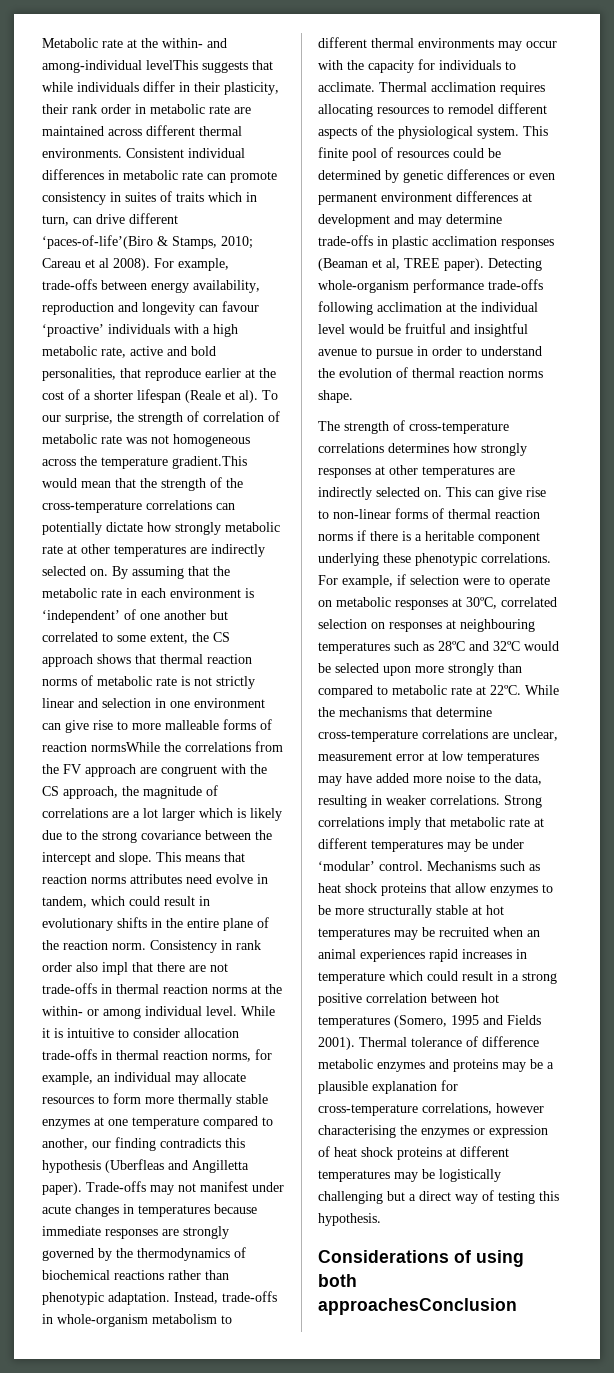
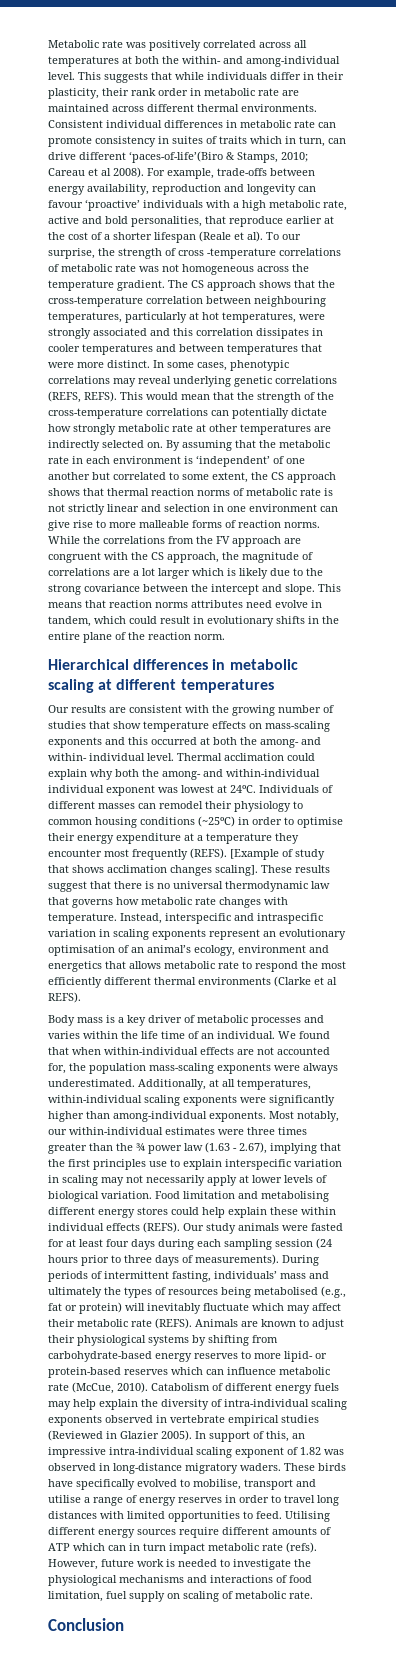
[127,39,137,48] at -> [126,40,307,51] [48,56,159,67] was positively correlated across all temperatures at both
[146,60,198,70] levelThis -> [48,72,101,80] level. This
[203,412,264,422] correlation -> [178,248,341,259] cross -temperature correlations
[172,456,247,469] gradient.This -> [117,280,335,291] [48,296,326,307] [48,312,325,323] [48,328,323,339] [48,344,322,355] [48,360,289,371] [48,376,337,387] [48,391,143,403] gradient. The CS approach shows that the cross-temperature correlation between neighbouring temperatures, particularly at hot temperatures, were strongly associated and this correlation dissipates in cooler temperatures and between temperatures that were more distinct. In some cases, phenotypic correlations may reveal underlying genetic correlations (REFS, REFS). This
[91,742,160,752] normsWhile -> [284,522,320,528] [48,536,80,544] norms. While
[150,940,261,953] [42,962,228,975] [42,983,282,994] [42,1006,275,1019] [42,1028,239,1038] [42,1049,272,1062] [42,1072,246,1085] [42,1093,268,1107] [42,1116,273,1129] [42,1137,245,1151] [42,1159,249,1173] [42,1181,284,1195] [42,1204,257,1217] [42,1226,229,1239] [42,1247,246,1261] [42,1270,229,1280] [42,1291,277,1305] [42,1314,232,1327] [318,37,557,51] [318,59,516,73] [318,82,545,95] [318,103,547,117] [318,125,548,139] [318,147,501,161] [318,169,555,183] [318,191,532,205] [318,214,502,227] [318,235,554,249] [318,258,542,271] [318,279,543,293] [318,301,538,315] [318,323,528,337] [318,346,542,359] [318,367,543,378] [318,390,353,403] [318,420,509,434] [318,443,527,456] [318,465,515,478] [318,487,546,500] [318,508,540,519] [318,530,540,544] [318,553,551,566] [318,574,550,588] [318,597,557,610] [318,619,535,632] [318,641,559,654] [318,663,522,676] [318,685,559,698] [318,707,492,717] [318,729,558,742] [318,751,539,764] [318,773,542,786] [318,795,542,808] [318,817,544,830] [318,838,524,852] [318,861,540,871] [318,883,553,896] [318,905,504,918] [318,927,540,940] [318,949,527,962] [318,971,557,984] [318,993,499,1006] [318,1015,541,1028] [318,1036,539,1050] [318,1059,554,1072] [318,1080,458,1094] [318,1103,544,1116] [318,1125,548,1138] [318,1146,509,1160] [318,1169,501,1182] [318,1190,559,1204] [318,1213,381,1226] [318,1250,524,1267] [318,1274,357,1287] [318,1298,517,1315] Consistency in rank order also impl that there are not trade-offs in thermal reaction norms at the within- or among individual level. While it is intuitive to consider allocation trade-offs in thermal reaction norms, for example, an individual may allocate resources to form more thermally stable enzymes at one temperature compared to another, our finding contradicts this hypothesis (Uberfleas and Angilletta paper). Trade-offs may not manifest under acute changes in temperatures because immediate responses are strongly governed by the thermodynamics of biochemical reactions rather than phenotypic adaptation. Instead, trade-offs in whole-organism metabolism to different thermal environments may occur with the capacity for individuals to acclimate. Thermal acclimation requires allocating resources to remodel different aspects of the physiological system. This finite pool of resources could be determined by genetic differences or even permanent environment differences at development and may determine trade-offs in plastic acclimation responses (Beaman et al, TREE paper). Detecting whole-organism performance trade-offs following acclimation at the individual level would be fruitful and insightful avenue to pursue in order to understand the evolution of thermal reaction norms shape. // The strength of cross-temperature correlations determines how strongly responses at other temperatures are indirectly selected on. This can give rise to non-linear forms of thermal reaction norms if there is a heritable component underlying these phenotypic correlations. For example, if selection were to operate on metabolic responses at 30ºC, correlated selection on responses at neighbouring temperatures such as 28ºC and 32ºC would be selected upon more strongly than compared to metabolic rate at 22ºC. While the mechanisms that determine cross-temperature correlations are unclear, measurement error at low temperatures may have added more noise to the data, resulting in weaker correlations. Strong correlations imply that metabolic rate at different temperatures may be under ‘modular’ control. Mechanisms such as heat shock proteins that allow enzymes to be more structurally stable at hot temperatures may be recruited when an animal experiences rapid increases in temperature which could result in a strong positive correlation between hot temperatures (Somero, 1995 and Fields 2001). Thermal tolerance of difference metabolic enzymes and proteins may be a plausible explanation for cross-temperature correlations, however characterising the enzymes or expression of heat shock proteins at different temperatures may be logistically challenging but a direct way of testing this hypothesis. // Considerations of using both approachesConclusion -> [48,659,298,670] [48,679,274,693] [48,705,334,716] [48,721,330,732] [48,737,321,748] [48,753,315,761] [48,769,320,780] [48,785,333,796] [48,801,303,812] [48,816,343,828] [48,833,299,844] [48,848,325,860] [48,865,330,876] [48,881,330,892] [48,897,288,908] [48,913,323,924] [48,929,346,940] [48,945,329,956] [48,961,346,972] [48,976,337,988] [48,992,81,1003] [48,1015,324,1026] [48,1031,330,1039] [48,1047,330,1055] [48,1063,338,1074] [48,1079,311,1090] [48,1095,335,1106] [48,1111,339,1122] [48,1127,307,1135] [48,1142,341,1154] [48,1159,342,1170] [48,1175,327,1186] [48,1191,329,1202] [48,1207,336,1218] [48,1222,343,1234] [48,1238,332,1250] [48,1254,319,1266] [48,1271,329,1282] [48,1286,346,1298] [48,1302,341,1314] [48,1318,344,1330] [48,1335,278,1346] [48,1351,327,1362] [48,1367,330,1378] [48,1382,339,1394] [48,1399,347,1410] [48,1415,319,1426] [48,1430,305,1442] [48,1447,344,1458] [48,1463,346,1474] [48,1479,316,1490] [48,1495,339,1506] [48,1511,330,1522] [48,1527,331,1538] [48,1542,317,1554] [48,1559,311,1570] [48,1575,312,1586] [48,1591,313,1602] [48,1618,124,1631] // Hierarchical differences in metabolic scaling at different temperatures // Our results are consistent with the growing number of studies that show temperature effects on mass-scaling exponents and this occurred at both the among- and within- individual level. Thermal acclimation could explain why both the among- and within-individual individual exponent was lowest at 24ºC. Individuals of different masses can remodel their physiology to common housing conditions (~25ºC) in order to optimise their energy expenditure at a temperature they encounter most frequently (REFS). [Example of study that shows acclimation changes scaling]. These results suggest that there is no universal thermodynamic law that governs how metabolic rate changes with temperature. Instead, interspecific and intraspecific variation in scaling exponents represent an evolutionary optimisation of an animal’s ecology, environment and energetics that allows metabolic rate to respond the most efficiently different thermal environments (Clarke et al REFS). // Body mass is a key driver of metabolic processes and varies within the life time of an individual. We found that when within-individual effects are not accounted for, the population mass-scaling exponents were always underestimated. Additionally, at all temperatures, within-individual scaling exponents were significantly higher than among-individual exponents. Most notably, our within-individual estimates were three times greater than the ¾ power law (1.63 - 2.67), implying that the first principles use to explain interspecific variation in scaling may not necessarily apply at lower levels of biological variation. Food limitation and metabolising different energy stores could help explain these within individual effects (REFS). Our study animals were fasted for at least four days during each sampling session (24 hours prior to three days of measurements). During periods of intermittent fasting, individuals’ mass and ultimately the types of resources being metabolised (e.g., fat or protein) will inevitably fluctuate which may affect their metabolic rate (REFS). Animals are known to adjust their physiological systems by shifting from carbohydrate-based energy reserves to more lipid- or protein-based reserves which can influence metabolic rate (McCue, 2010). Catabolism of different energy fuels may help explain the diversity of intra-individual scaling exponents observed in vertebrate empirical studies (Reviewed in Glazier 2005). In support of this, an impressive intra-individual scaling exponent of 1.82 was observed in long-distance migratory waders. These birds have specifically evolved to mobilise, transport and utilise a range of energy reserves in order to travel long distances with limited opportunities to feed. Utilising different energy sources require different amounts of ATP which can in turn impact metabolic rate (refs). However, future work is needed to investigate the physiological mechanisms and interactions of food limitation, fuel supply on scaling of metabolic rate. // Conclusion

